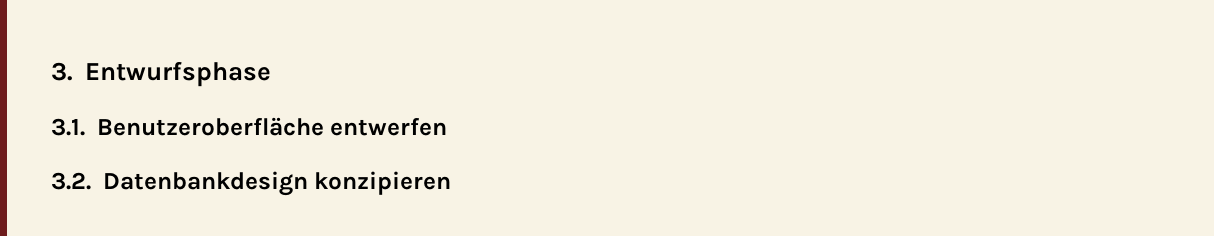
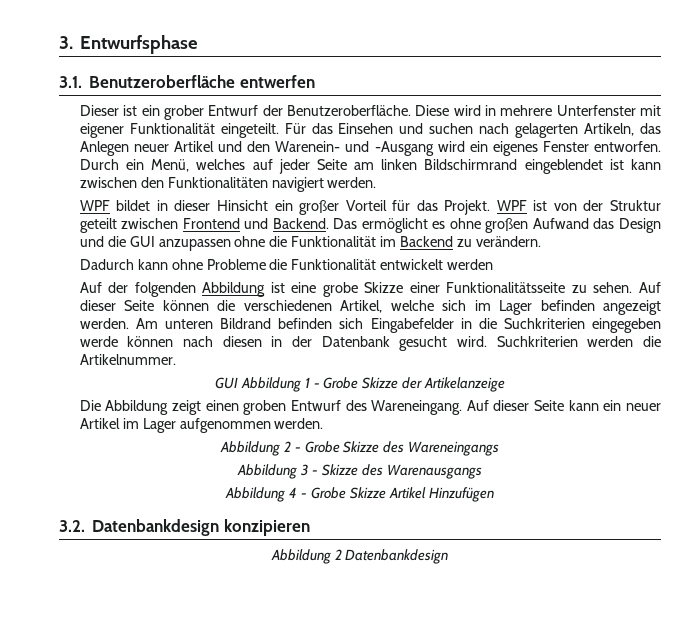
(448, 127) none -> [79,105,661,120] [79,123,661,138] [79,141,661,156] [79,159,661,174] [79,177,377,192] [79,200,662,215] [79,218,661,233] [79,236,541,251] [79,259,494,270] [79,282,661,297] [79,300,661,315] [79,318,662,333] [79,336,661,351] [79,354,176,365] [214,377,506,392] [79,400,662,415] [79,418,324,433] [219,441,500,456] [237,464,482,479] [225,487,494,502] // Dieser ist ein grober Entwurf der Benutzeroberfläche. Diese wird in mehrere Unterfenster mit eigener Funktionalität eingeteilt. Für das Einsehen und suchen nach gelagerten Artikeln, das Anlegen neuer Artikel und den Warenein- und -Ausgang wird ein eigenes Fenster entworfen. Durch ein Menü, welches auf jeder Seite am linken Bildschirmrand eingeblendet ist kann zwischen den Funktionalitäten navigiert werden. // WPF bildet in dieser Hinsicht ein großer Vorteil für das Projekt. WPF ist von der Struktur geteilt zwischen Frontend und Backend. Das ermöglicht es ohne großen Aufwand das Design und die GUI anzupassen ohne die Funktionalität im Backend zu verändern. // Dadurch kann ohne Probleme die Funktionalität entwickelt werden // Auf der folgenden Abbildung ist eine grobe Skizze einer Funktionalitätsseite zu sehen. Auf dieser Seite können die verschiedenen Artikel, welche sich im Lager befinden angezeigt werden. Am unteren Bildrand befinden sich Eingabefelder in die Suchkriterien eingegeben werde können nach diesen in der Datenbank gesucht wird. Suchkriterien werden die Artikelnummer. // GUI Abbildung 1 - Grobe Skizze der Artikelanzeige // Die Abbildung zeigt einen groben Entwurf des Wareneingang. Auf dieser Seite kann ein neuer Artikel im Lager aufgenommen werden. // Abbildung 2 - Grobe Skizze des Wareneingangs // Abbildung 3 - Skizze des Warenausgangs // Abbildung 4 - Grobe Skizze Artikel Hinzufügen
(452, 183) none -> [270,549,449,564] // Abbildung 2 Datenbankdesign

